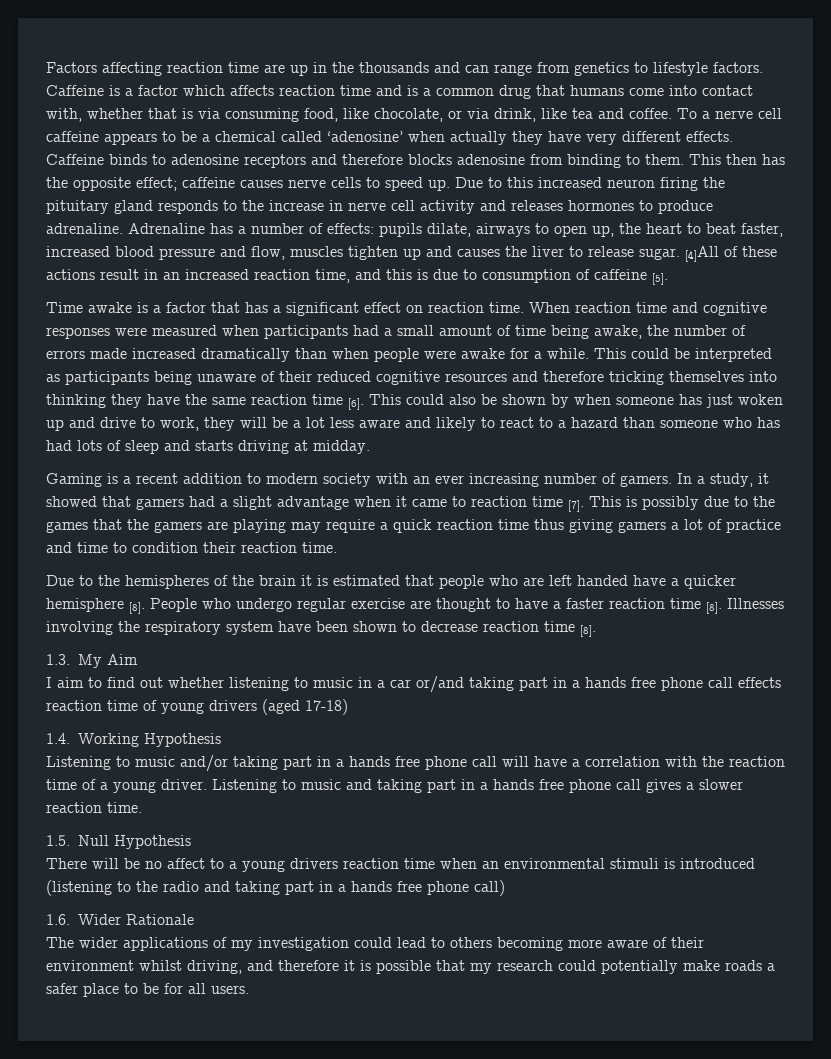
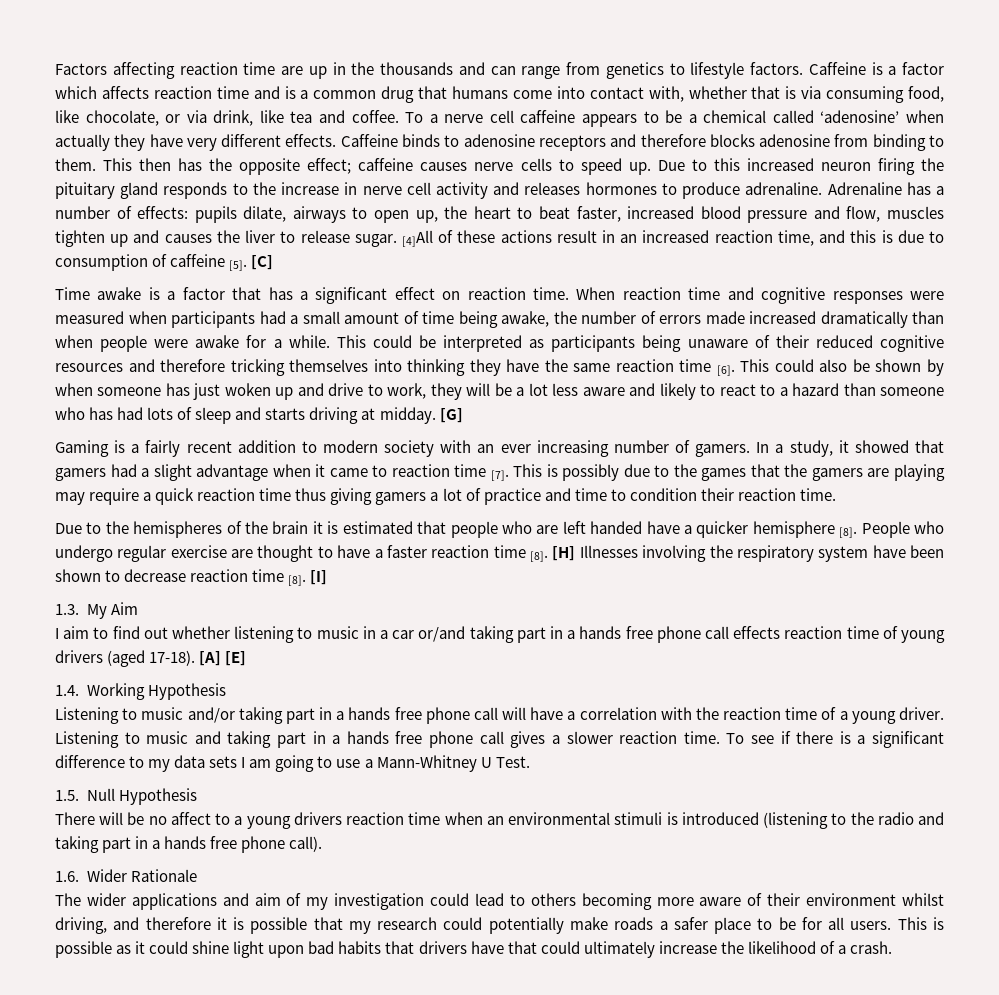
(668, 279) none -> [251,255,274,270] [C]
(370, 447) none -> [439,408,463,423] [G]
(131, 480) none -> [145,440,181,457] fairly
(722, 608) none -> [552,546,576,561] [H]
(596, 631) none -> [310,570,328,585] [I]
[305,699,348,715] 17-18) -> [149,650,247,666] 17-18). [A] [E]
(142, 807) none -> [726,731,944,748] [55,755,530,772] To see if there is a significant difference to my data sets I am going to use a Mann-Whitney U Test.
[474,880,505,896] call) -> [289,836,323,852] call).
(208, 944) none -> [222,893,281,906] and aim
(249, 989) none -> [897,917,944,930] [55,941,892,958] This is possible as it could shine light upon bad habits that drivers have that could ultimately increase the likelihood of a crash.

